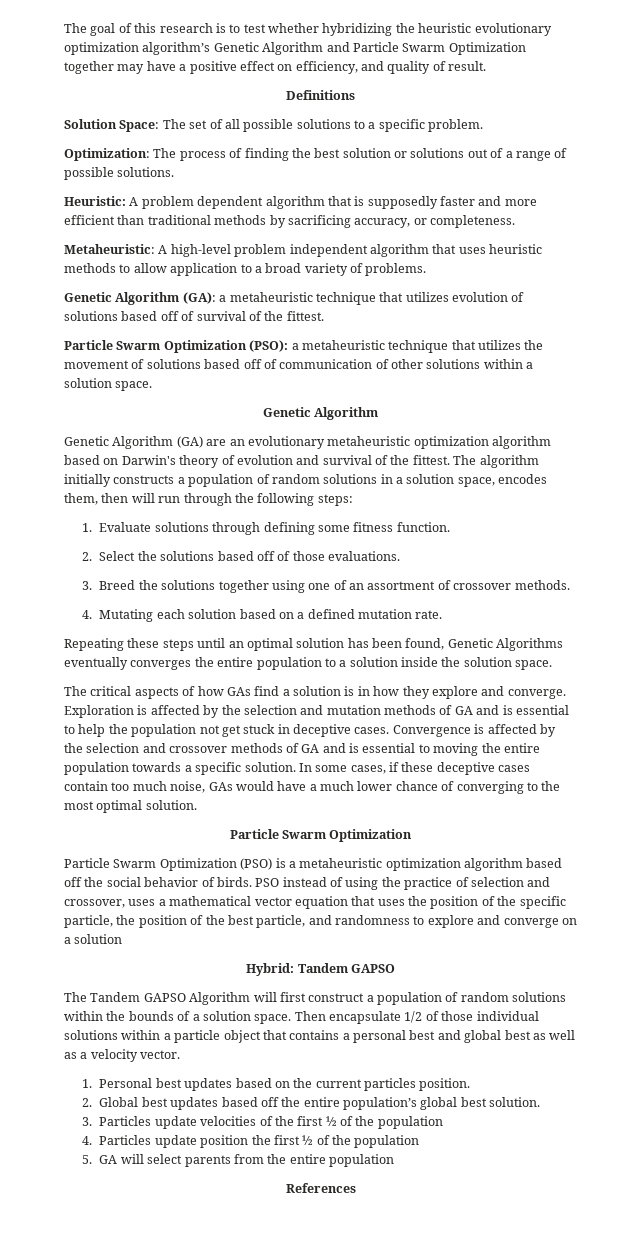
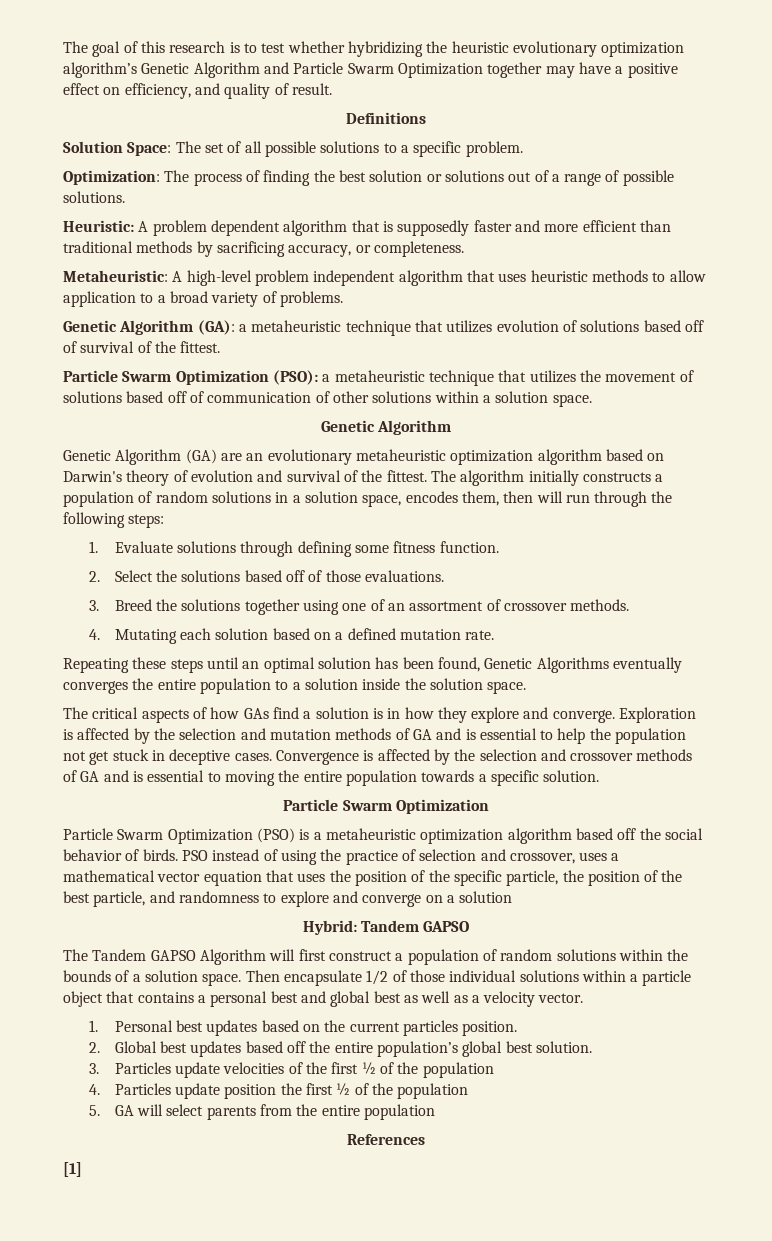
[298,762,531,775] [64,781,561,794] [64,800,197,813] In some cases, if these deceptive cases contain too much noise, GAs would have a much lower chance of converging to the most optimal solution. -> (600, 776) none
(356, 1188) none -> [63,1162,82,1177] // [1]

